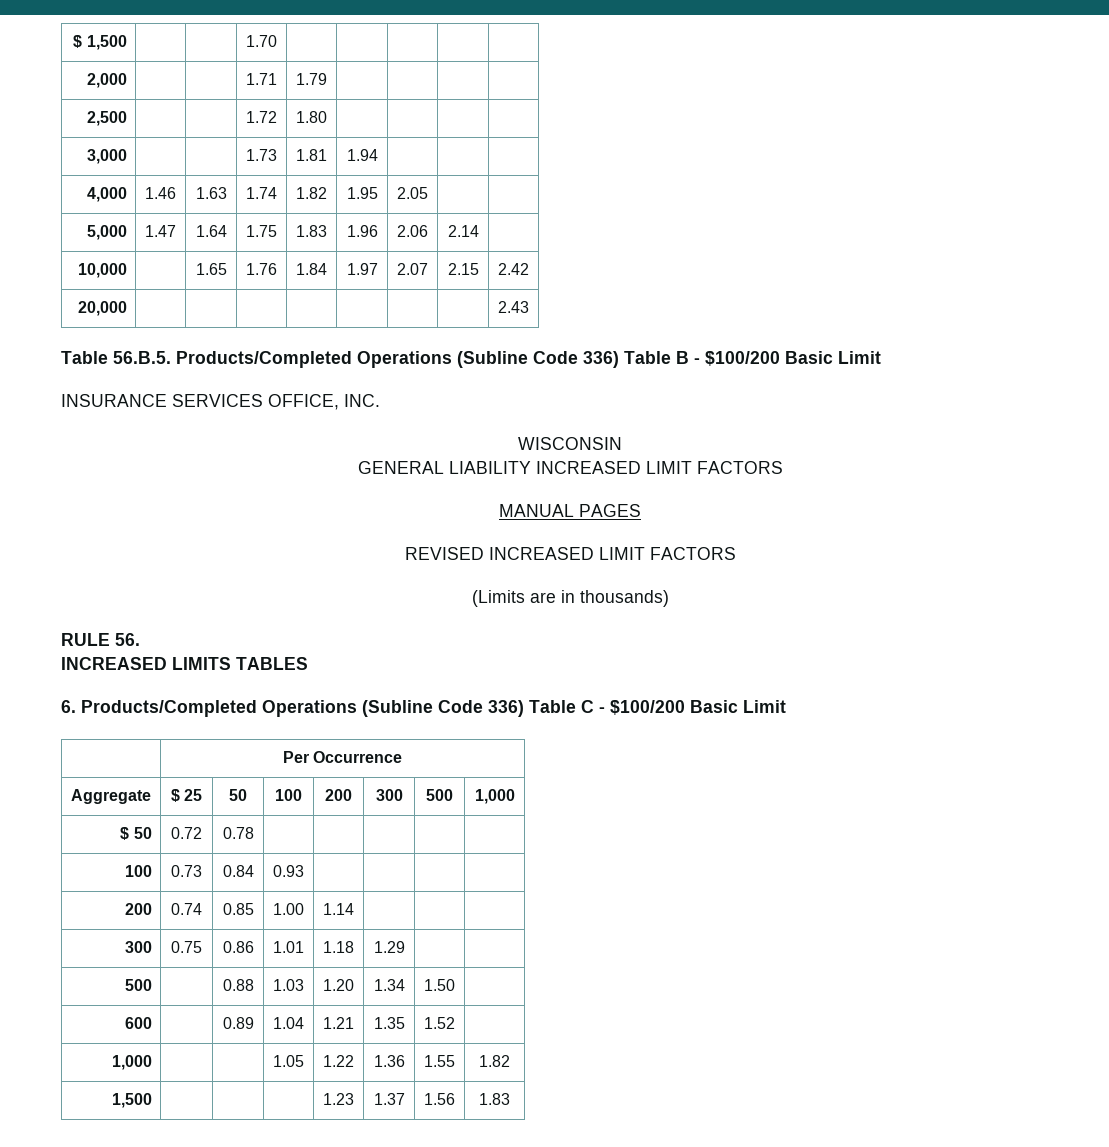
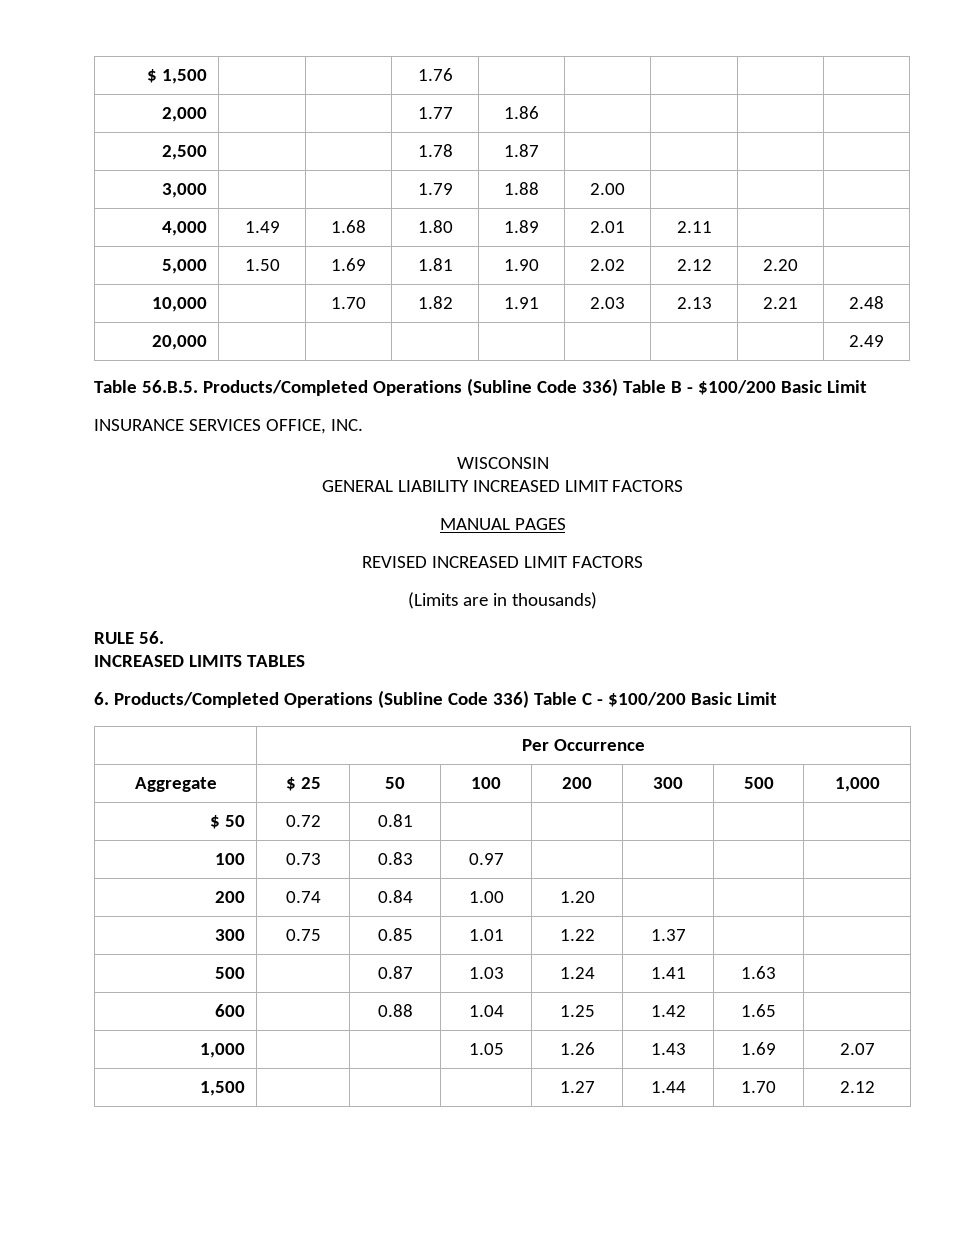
[246,35,277,47] 1.70 -> [417,68,453,81] 1.76
[246,73,277,85] [296,73,327,85] 1.71 | 1.79 -> [417,107,453,119] [504,106,539,119] 1.77 | 1.86
[246,111,277,123] [296,111,327,123] 1.72 | 1.80 -> [417,144,453,157] [504,144,539,157] 1.78 | 1.87
[246,149,277,161] [296,149,327,161] [346,149,378,161] [86,187,127,202] [145,187,176,199] [195,187,227,199] [246,187,277,199] [296,187,327,199] [346,187,378,199] [397,187,428,199] [86,225,127,240] [145,225,176,237] [195,225,227,237] [246,225,277,237] [296,225,327,237] [346,225,378,237] [397,225,428,237] [447,225,479,237] [77,263,127,278] [195,263,227,275] [246,263,277,275] [296,263,327,275] [346,263,378,275] [397,263,428,275] [447,263,479,275] [498,263,529,275] 1.73 | 1.81 | 1.94 | | | // 4,000 | 1.46 | 1.63 | 1.74 | 1.82 | 1.95 | 2.05 | | // 5,000 | 1.47 | 1.64 | 1.75 | 1.83 | 1.96 | 2.06 | 2.14 | // 10,000 | | 1.65 | 1.76 | 1.84 | 1.97 | 2.07 | 2.15 | 2.42 -> [417,183,453,195] [504,182,539,195] [590,183,625,195] [162,221,208,236] [244,221,280,233] [331,220,366,233] [417,220,453,233] [504,220,539,233] [590,221,625,233] [676,221,712,233] [162,259,208,274] [244,259,280,271] [331,258,366,271] [417,258,453,271] [504,259,539,271] [590,259,625,271] [676,259,712,271] [763,259,798,271] [152,297,208,312] [331,297,366,309] [417,296,453,309] [504,297,539,309] [590,297,625,309] [676,297,712,309] [763,297,798,309] [849,296,884,309] 1.79 | 1.88 | 2.00 | | | // 4,000 | 1.49 | 1.68 | 1.80 | 1.89 | 2.01 | 2.11 | | // 5,000 | 1.50 | 1.69 | 1.81 | 1.90 | 2.02 | 2.12 | 2.20 | // 10,000 | | 1.70 | 1.82 | 1.91 | 2.03 | 2.13 | 2.21 | 2.48
[498,301,529,313] 2.43 -> [849,335,884,347] 2.49
[222,827,254,839] 0.78 -> [377,814,413,827] 0.81
[222,865,254,877] [273,865,304,877] 0.84 | 0.93 -> [377,852,413,865] [468,853,504,865] 0.83 | 0.97
[222,903,254,915] 0.85 -> [377,890,413,903] 0.84
[323,903,354,915] 1.14 -> [559,891,595,903] 1.20
[222,941,254,953] 0.86 -> [377,928,413,941] 0.85
[323,941,354,953] [373,941,405,953] 1.18 | 1.29 -> [559,929,595,941] [650,929,686,941] 1.22 | 1.37
[222,979,254,991] 0.88 -> [377,966,413,979] 0.87
[323,979,354,991] [373,979,405,991] [424,979,455,991] 1.20 | 1.34 | 1.50 -> [559,967,595,979] [650,967,686,979] [741,966,776,979] 1.24 | 1.41 | 1.63
[222,1017,254,1029] 0.89 -> [377,1004,413,1017] 0.88
[323,1017,354,1029] [373,1017,405,1029] [424,1017,455,1029] 1.21 | 1.35 | 1.52 -> [559,1005,595,1017] [650,1005,686,1017] [741,1004,776,1017] 1.25 | 1.42 | 1.65
[323,1055,354,1067] [373,1055,405,1067] [424,1055,455,1067] [479,1055,510,1067] [111,1093,152,1108] [323,1093,354,1105] [373,1093,405,1105] [424,1093,455,1105] [479,1093,510,1105] 1.22 | 1.36 | 1.55 | 1.82 // 1,500 | | | | 1.23 | 1.37 | 1.56 | 1.83 -> [559,1042,595,1055] [650,1043,686,1055] [741,1042,776,1055] [839,1043,875,1055] [200,1081,246,1096] [559,1081,595,1093] [650,1081,686,1093] [741,1081,776,1093] [839,1081,875,1093] 1.26 | 1.43 | 1.69 | 2.07 // 1,500 | | | | 1.27 | 1.44 | 1.70 | 2.12

